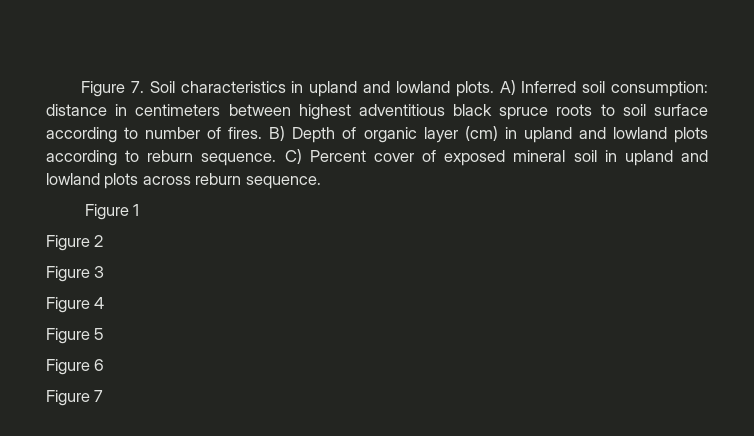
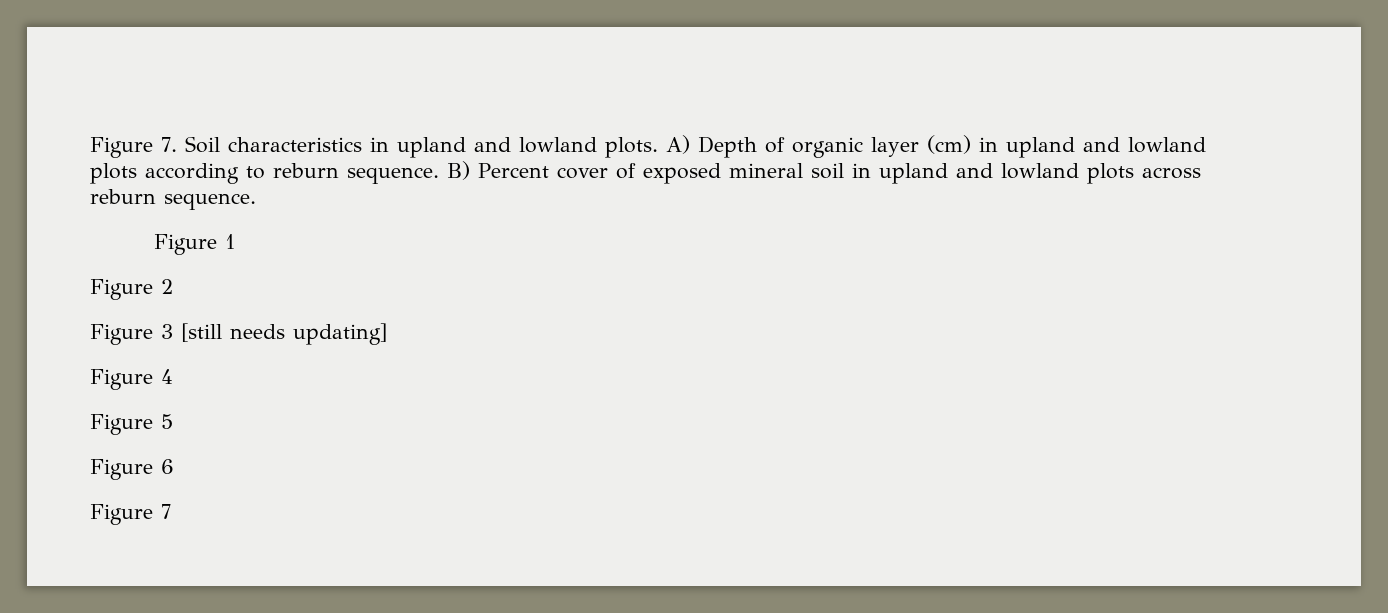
[521,81,708,97] [46,104,708,120] [46,126,286,143] Inferred soil consumption: distance in centimeters between highest adventitious black spruce roots to soil surface according to number of fires. B) -> (690, 144) none
[284,149,302,164] C) -> [447,161,470,180] B)
(105, 272) none -> [181,323,387,345] [still needs updating]

